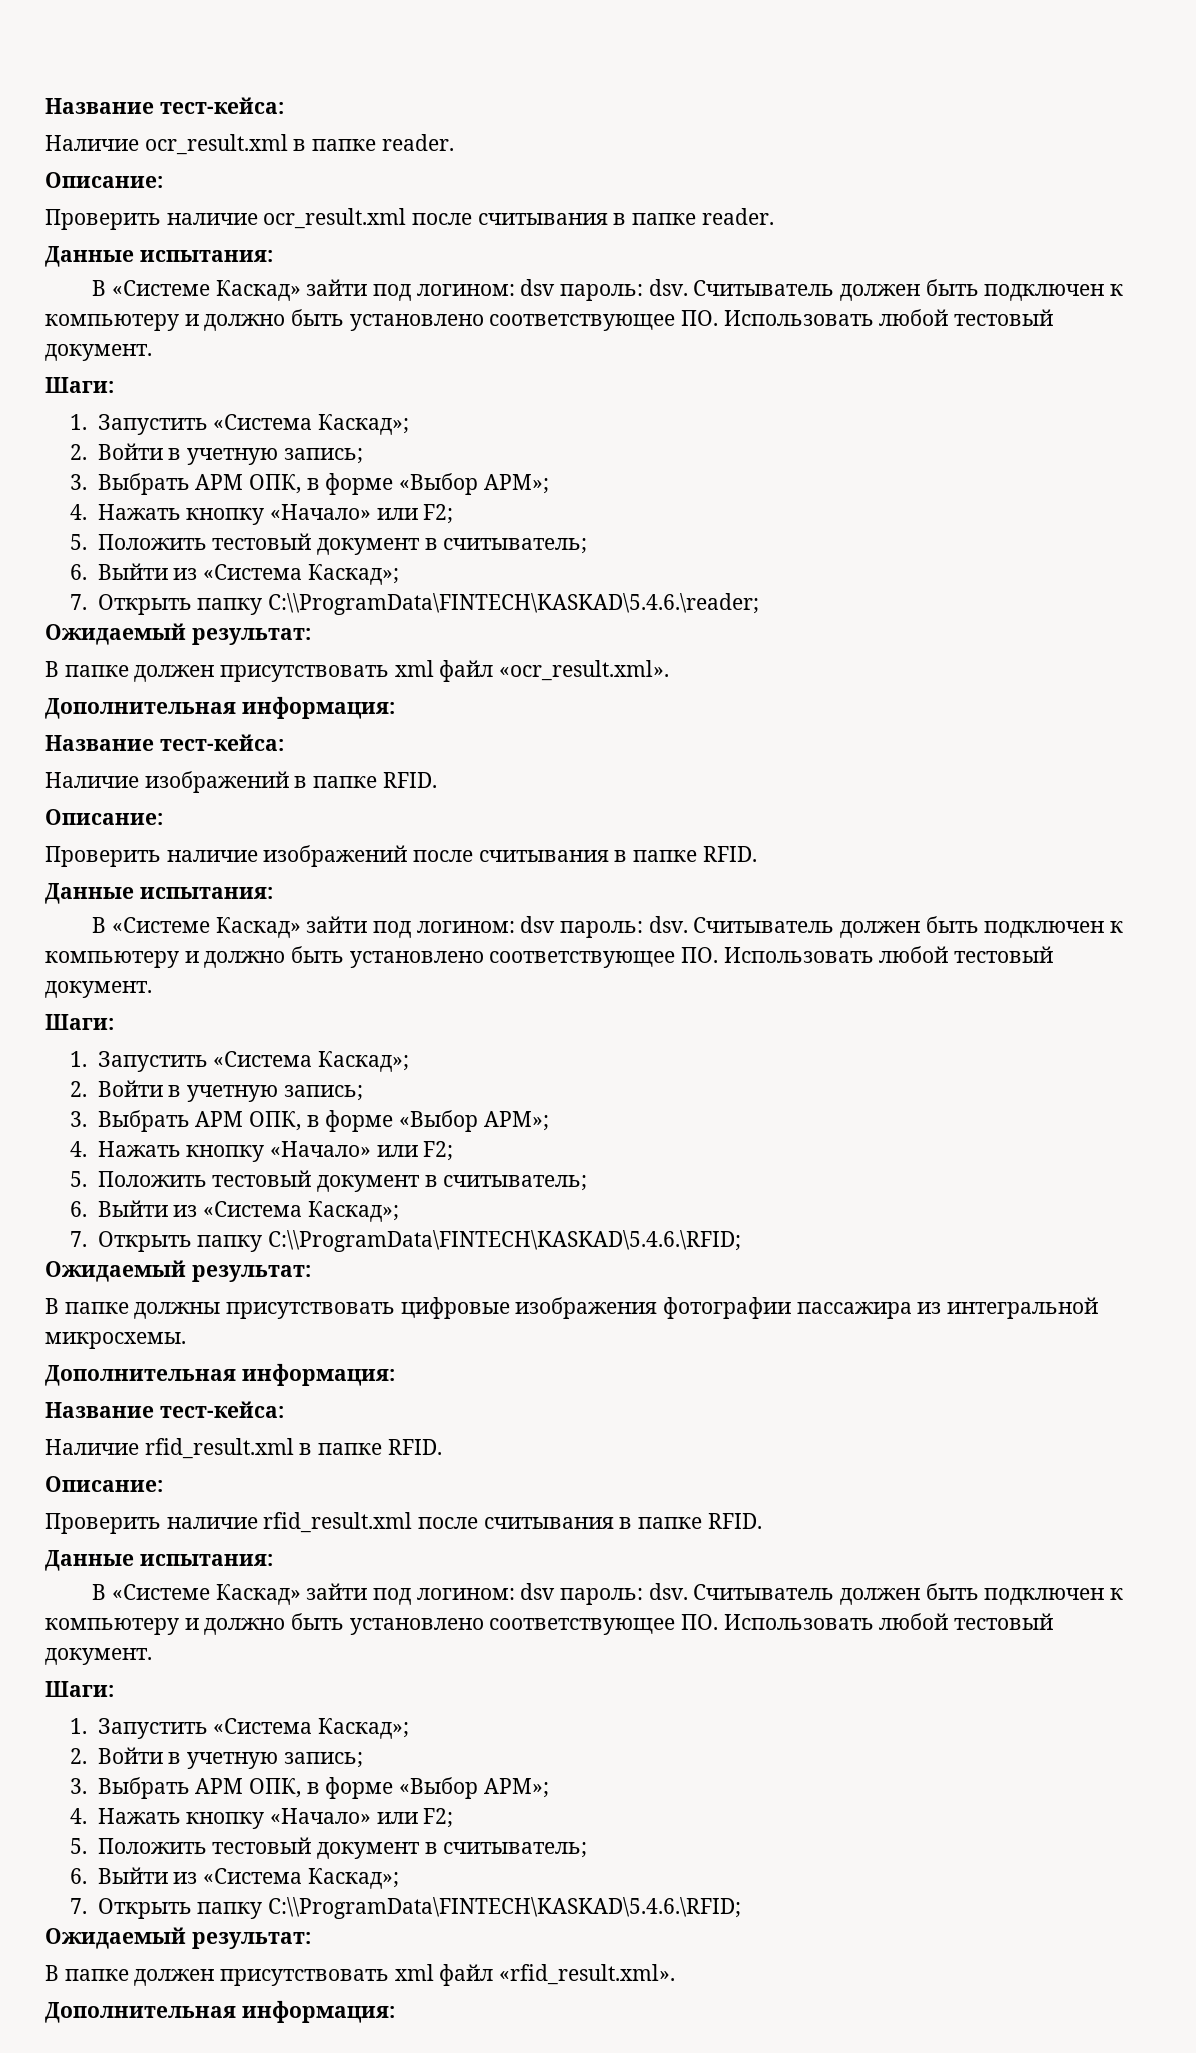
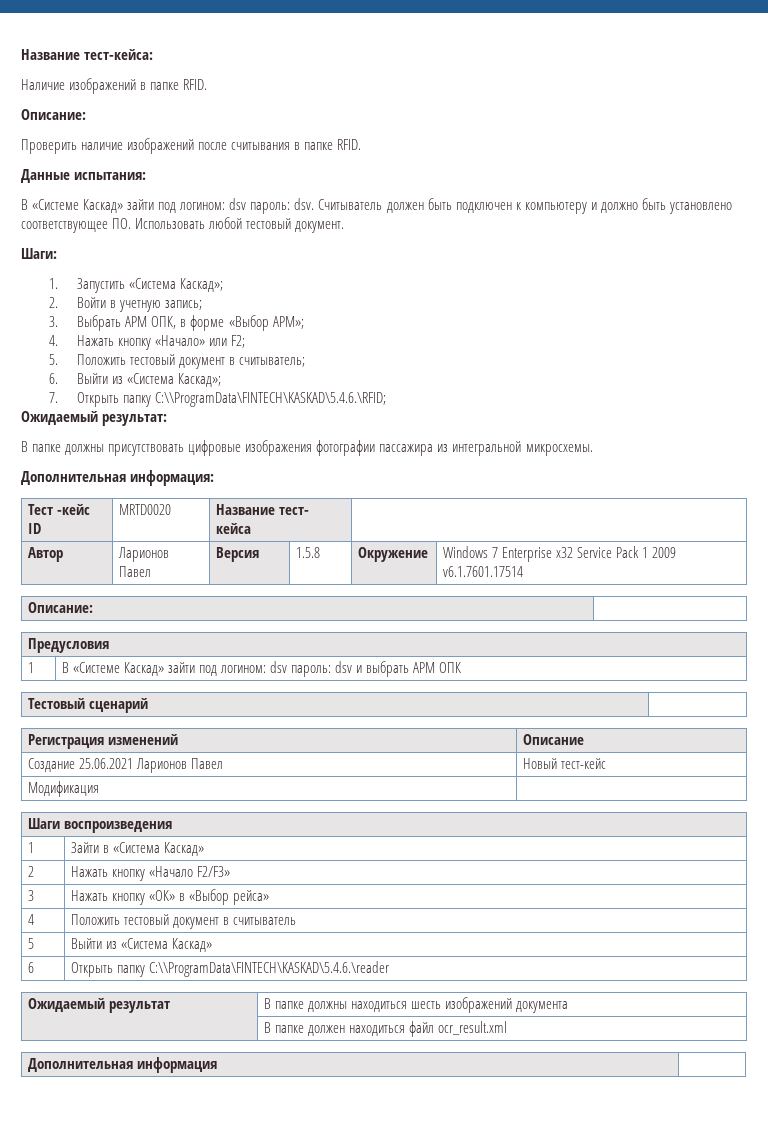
[45,97,284,114] [45,134,454,155] [45,172,163,188] [45,208,774,230] [45,246,273,267] [92,279,1124,301] [45,309,1054,331] [45,344,152,361] [45,377,114,393] [70,414,410,435] [70,443,363,465] [70,473,549,495] [70,504,454,525] [70,533,588,555] [70,563,399,585] [70,593,760,615] [45,623,311,645] [45,660,670,682] [45,696,395,719] [45,734,284,751] Название тест-кейса: // Наличие ocr_result.xml в папке reader. // Описание: // Проверить наличие ocr_result.xml после считывания в папке reader. // Данные испытания: // В «Системе Каскад» зайти под логином: dsv пароль: dsv. Считыватель должен быть подключен к компьютеру и должно быть установлено соответствующее ПО. Использовать любой тестовый документ. // Шаги: // 1. Запустить «Система Каскад»; // 2. Войти в учетную запись; // 3. Выбрать АРМ ОПК, в форме «Выбор АРМ»; // 4. Нажать кнопку «Начало» или F2; // 5. Положить тестовый документ в считыватель; // 6. Выйти из «Система Каскад»; // 7. Открыть папку С:\\ProgramData\FINTECH\KASKAD\5.4.6.\reader; // Ожидаемый результат: // В папке должен присутствовать xml файл «ocr_result.xml». // Дополнительная информация: // Название тест-кейса: -> [21,49,154,60] Название тест-кейса:
[45,1401,284,1418] [45,1438,442,1459] [45,1476,163,1492] [45,1512,762,1534] [45,1550,273,1571] [92,1583,1124,1605] [45,1613,1054,1635] [45,1648,152,1665] [45,1681,114,1697] [70,1718,410,1739] [70,1747,363,1769] [70,1777,549,1799] [70,1808,454,1829] [70,1837,588,1859] [70,1867,399,1889] [70,1897,742,1919] [45,1927,311,1949] [45,1964,676,1986] [45,2000,395,2023] // Название тест-кейса: // Наличие rfid_result.xml в папке RFID. // Описание: // Проверить наличие rfid_result.xml после считывания в папке RFID. // Данные испытания: // В «Системе Каскад» зайти под логином: dsv пароль: dsv. Считыватель должен быть подключен к компьютеру и должно быть установлено соответствующее ПО. Использовать любой тестовый документ. // Шаги: // 1. Запустить «Система Каскад»; // 2. Войти в учетную запись; // 3. Выбрать АРМ ОПК, в форме «Выбор АРМ»; // 4. Нажать кнопку «Начало» или F2; // 5. Положить тестовый документ в считыватель; // 6. Выйти из «Система Каскад»; // 7. Открыть папку С:\\ProgramData\FINTECH\KASKAD\5.4.6.\RFID; // Ожидаемый результат: // В папке должен присутствовать xml файл «rfid_result.xml». // Дополнительная информация: -> [27,504,90,515] [27,523,41,534] [118,504,171,515] [215,504,309,515] [215,523,251,534] [27,547,63,562] [117,547,169,562] [118,566,151,577] [215,547,259,562] [295,547,320,558] [357,547,428,562] [442,546,677,562] [442,566,523,577] [27,602,93,613] [27,638,109,653] [27,662,34,673] [61,661,462,677] [27,698,148,713] [27,734,178,749] [522,734,584,745] [27,758,223,773] [522,758,606,769] [27,781,99,797] [27,818,172,833] [27,842,34,853] [70,842,204,856] [27,866,34,877] [70,866,230,881] [27,890,34,901] [70,889,270,905] [27,914,34,925] [70,914,297,929] [27,938,34,949] [70,938,212,952] [27,962,34,973] [70,961,389,977] [27,998,170,1013] [263,997,569,1013] [263,1021,508,1037] [27,1057,217,1073] // Тест -кейс ID | MRTD0020 | Название тест- кейса | // Автор | Ларионов Павел | Версия | 1.5.8 | Окружение | Windows 7 Enterprise x32 Service Pack 1 2009 v6.1.7601.17514 // Описание: | // Предусловия // 1 | В «Системе Каскад» зайти под логином: dsv пароль: dsv и выбрать АРМ ОПК // Тестовый сценарий | // Регистрация изменений | Описание // Создание 25.06.2021 Ларионов Павел | Новый тест-кейс // Модификация | // Шаги воспроизведения // 1 | Зайти в «Система Каскад» // 2 | Нажать кнопку «Начало F2/F3» // 3 | Нажать кнопку «ОК» в «Выбор рейса» // 4 | Положить тестовый документ в считыватель // 5 | Выйти из «Система Каскад» // 6 | Открыть папку С:\\ProgramData\FINTECH\KASKAD\5.4.6.\reader // Ожидаемый результат | В папке должны находиться шесть изображений документа // | В папке должен находиться файл ocr_result.xml // Дополнительная информация |

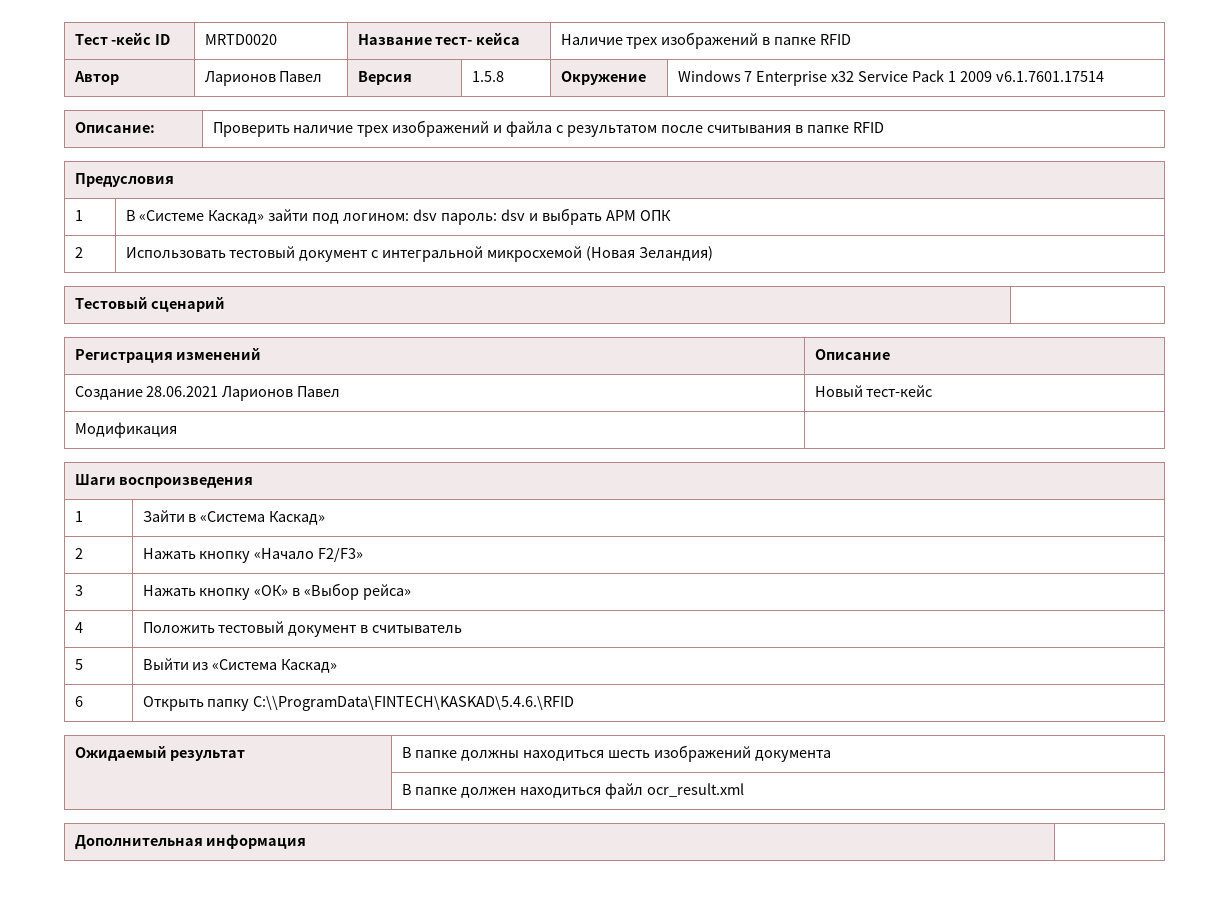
[21,49,154,60] [21,78,208,94] [21,109,86,120] [21,138,362,154] [21,169,147,183] [21,198,732,214] [21,217,345,233] [21,248,57,259] [49,278,224,293] [49,297,203,312] [49,315,304,331] [49,335,246,350] [49,354,306,369] [49,373,222,387] [49,392,387,407] [21,411,168,426] [21,440,593,456] [21,470,215,486] Название тест-кейса: // Наличие изображений в папке RFID. // Описание: // Проверить наличие изображений после считывания в папке RFID. // Данные испытания: // В «Системе Каскад» зайти под логином: dsv пароль: dsv. Считыватель должен быть подключен к компьютеру и должно быть установлено соответствующее ПО. Использовать любой тестовый документ. // Шаги: // 1. Запустить «Система Каскад»; // 2. Войти в учетную запись; // 3. Выбрать АРМ ОПК, в форме «Выбор АРМ»; // 4. Нажать кнопку «Начало» или F2; // 5. Положить тестовый документ в считыватель; // 6. Выйти из «Система Каскад»; // 7. Открыть папку С:\\ProgramData\FINTECH\KASKAD\5.4.6.\RFID; // Ожидаемый результат: // В папке должны присутствовать цифровые изображения фотографии пассажира из интегральной микросхемы. // Дополнительная информация: // -> (74, 39) none
(251, 528) none -> [560,32,852,49] Наличие трех изображений в папке RFID
(93, 607) none -> [212,120,884,137] Проверить наличие трех изображений и файла с результатом после считывания в папке RFID
(462, 667) none -> [74,247,83,258] [125,246,713,262] // 2 | Использовать тестовый документ с интегральной микросхемой (Новая Зеландия)
[78,758,133,769] 25.06.2021 -> [146,386,219,397] 28.06.2021
[148,961,389,977] С:\\ProgramData\FINTECH\KASKAD\5.4.6.\reader -> [253,695,575,711] С:\\ProgramData\FINTECH\KASKAD\5.4.6.\RFID

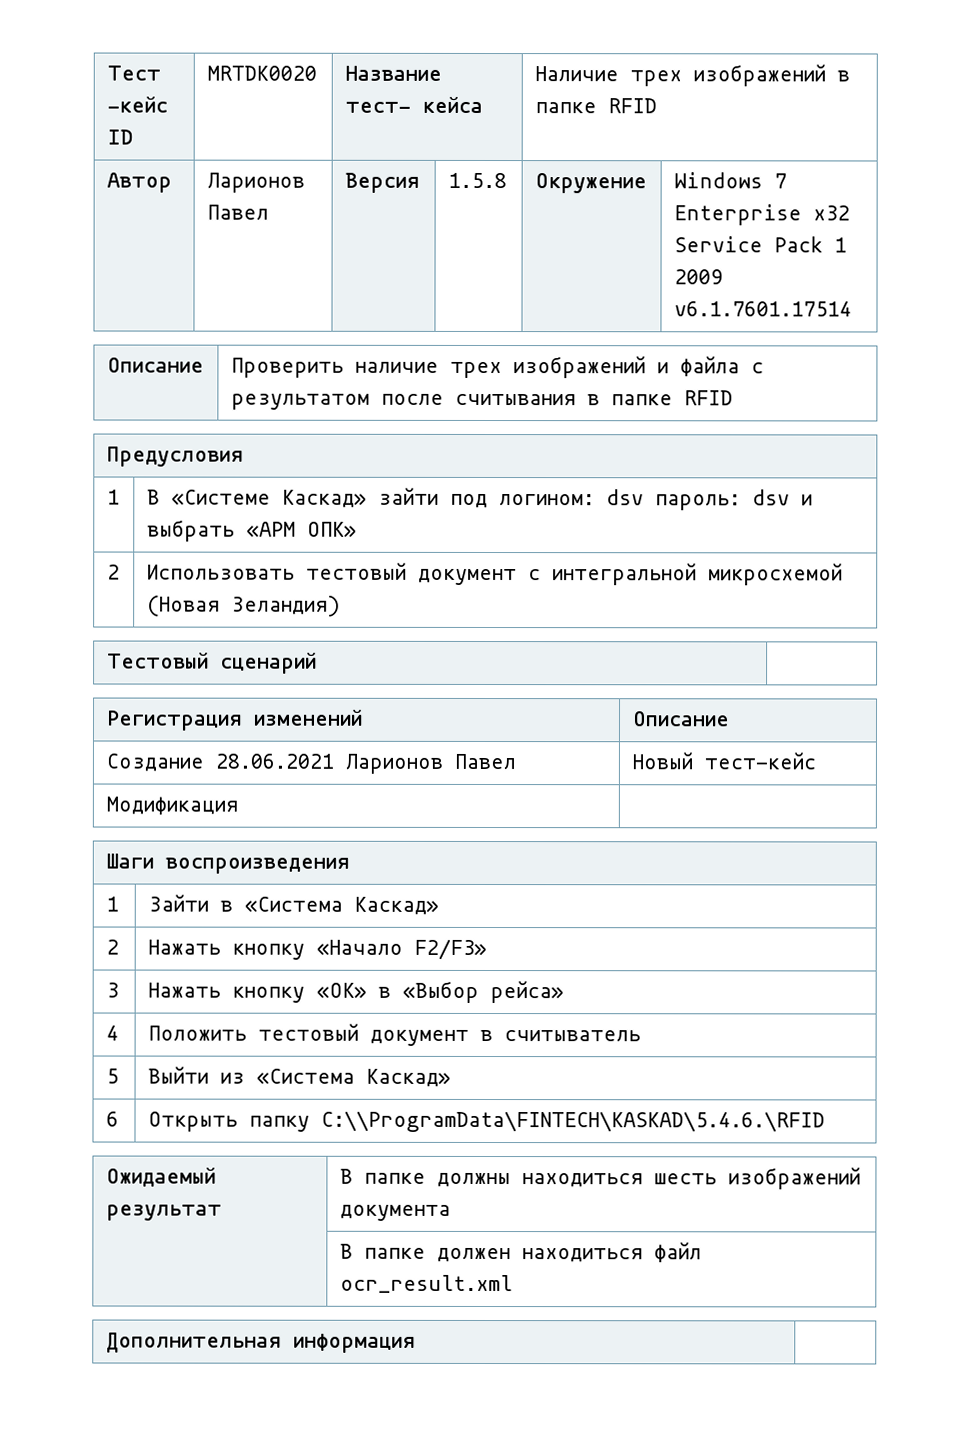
[204,34,277,45] MRTD0020 -> [206,65,317,81] MRTDK0020
[74,122,155,133] Описание: -> [106,357,204,373] Описание
[605,210,671,221] АРМ ОПК -> [245,521,357,538] «АРМ ОПК»

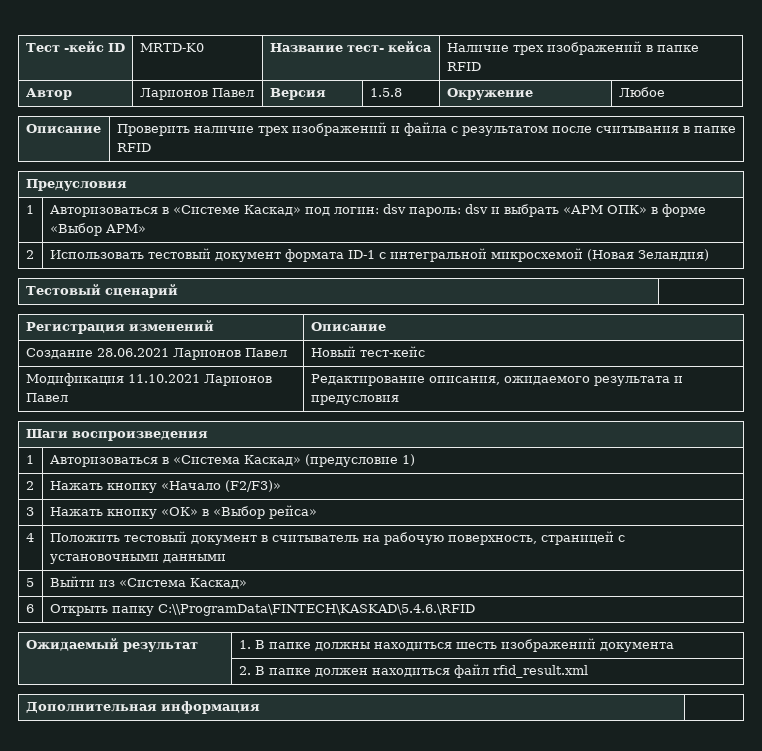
[206,65,317,81] MRTDK0020 -> [139,43,204,52] MRTD-K0
[673,172,787,189] [673,204,850,226] [673,236,847,253] [673,269,723,285] [673,301,852,317] Windows 7 Enterprise x32 Service Pack 1 2009 v6.1.7601.17514 -> [618,87,665,97] Любое
[146,487,595,509] В «Системе Каскад» зайти под логином: -> [49,205,379,217] Авторизоваться в «Системе Каскад» под логин:
(357, 529) none -> [650,204,706,217] [49,223,146,236] в форме «Выбор АРМ»
(517, 577) none -> [284,249,375,262] формата ID-1
(238, 805) | -> [127,374,272,386] [25,393,68,402] [310,374,683,386] [310,395,399,405] 11.10.2021 Ларионов Павел | Редактирование описания, ожидаемого результата и предусловия
[147,894,209,912] Зайти -> [49,455,158,467] Авторизоваться
(439, 905) none -> [304,454,415,467] (предусловие 1)
[413,938,487,961] F2/F3» -> [224,480,281,492] (F2/F3)»
(641, 1036) none -> [362,531,625,545] [49,554,226,564] на рабочую поверхность, страницей с установочными данными
(222, 1212) none -> [238,640,251,649] 1.
(451, 1212) none -> [238,666,251,675] 2.
[339,1274,513,1294] ocr_result.xml -> [492,665,588,678] rfid_result.xml

